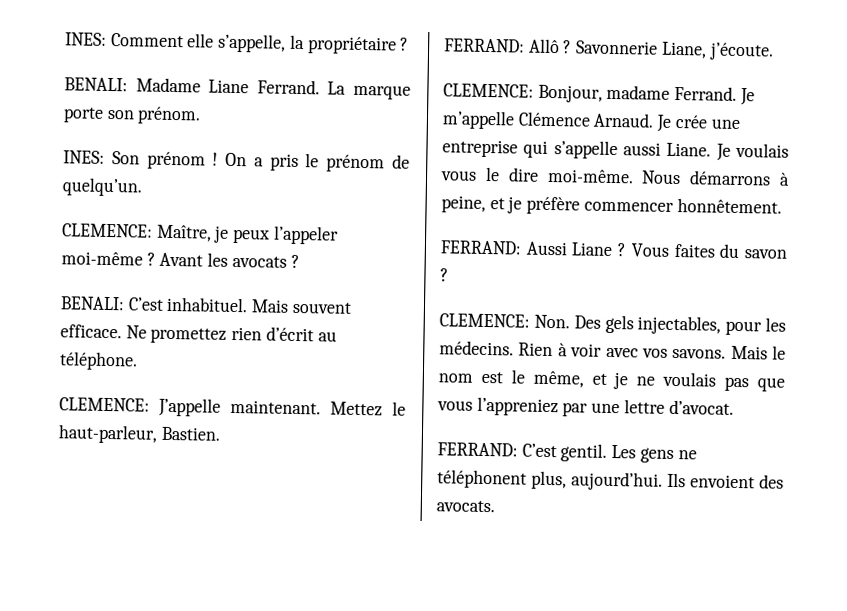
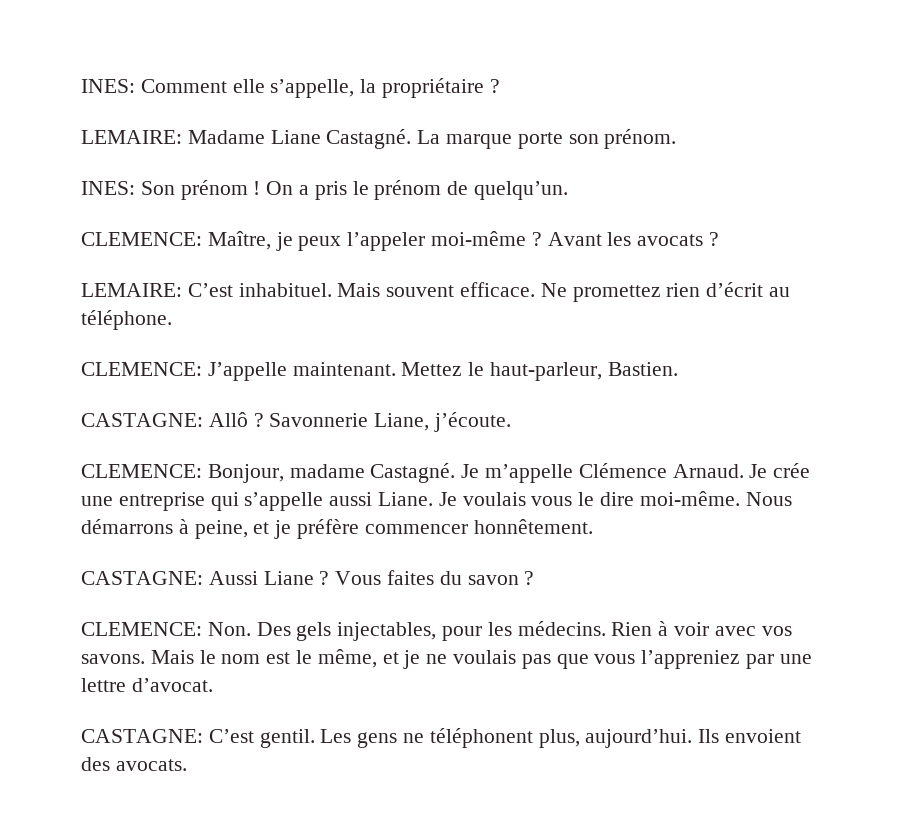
[64,77,128,92] BENALI: -> [81,130,182,144] LEMAIRE:
[256,79,320,95] Ferrand. -> [326,129,412,149] Castagné.
[60,296,125,311] BENALI: -> [81,283,182,297] LEMAIRE:
[444,38,525,53] FERRAND: -> [81,413,203,427] CASTAGNE:
[674,85,738,101] Ferrand. -> [370,463,456,483] Castagné.
[440,240,522,255] FERRAND: -> [81,571,203,585] CASTAGNE:
[437,442,518,457] FERRAND: -> [81,729,203,743] CASTAGNE:

